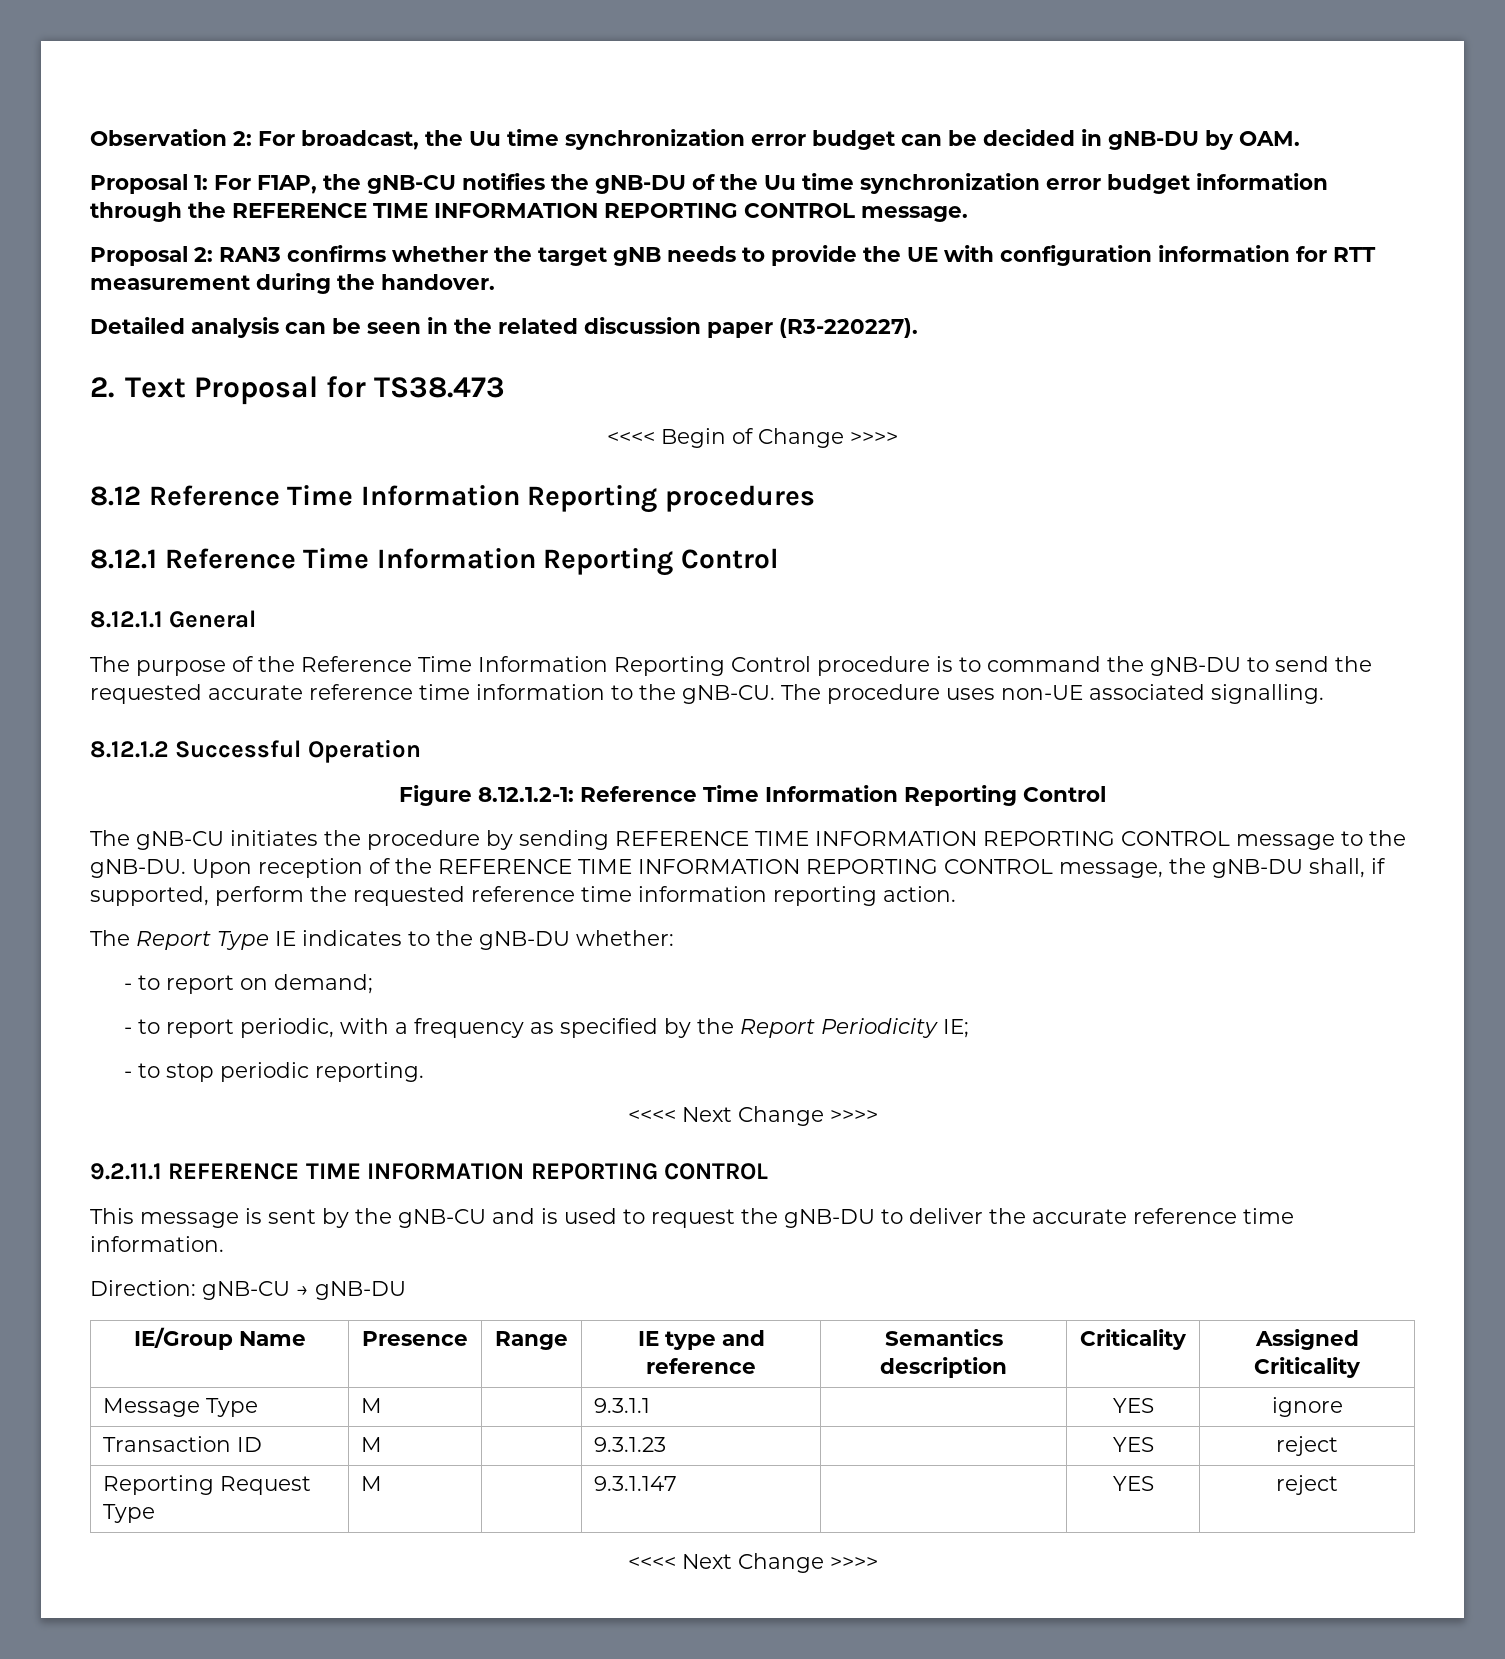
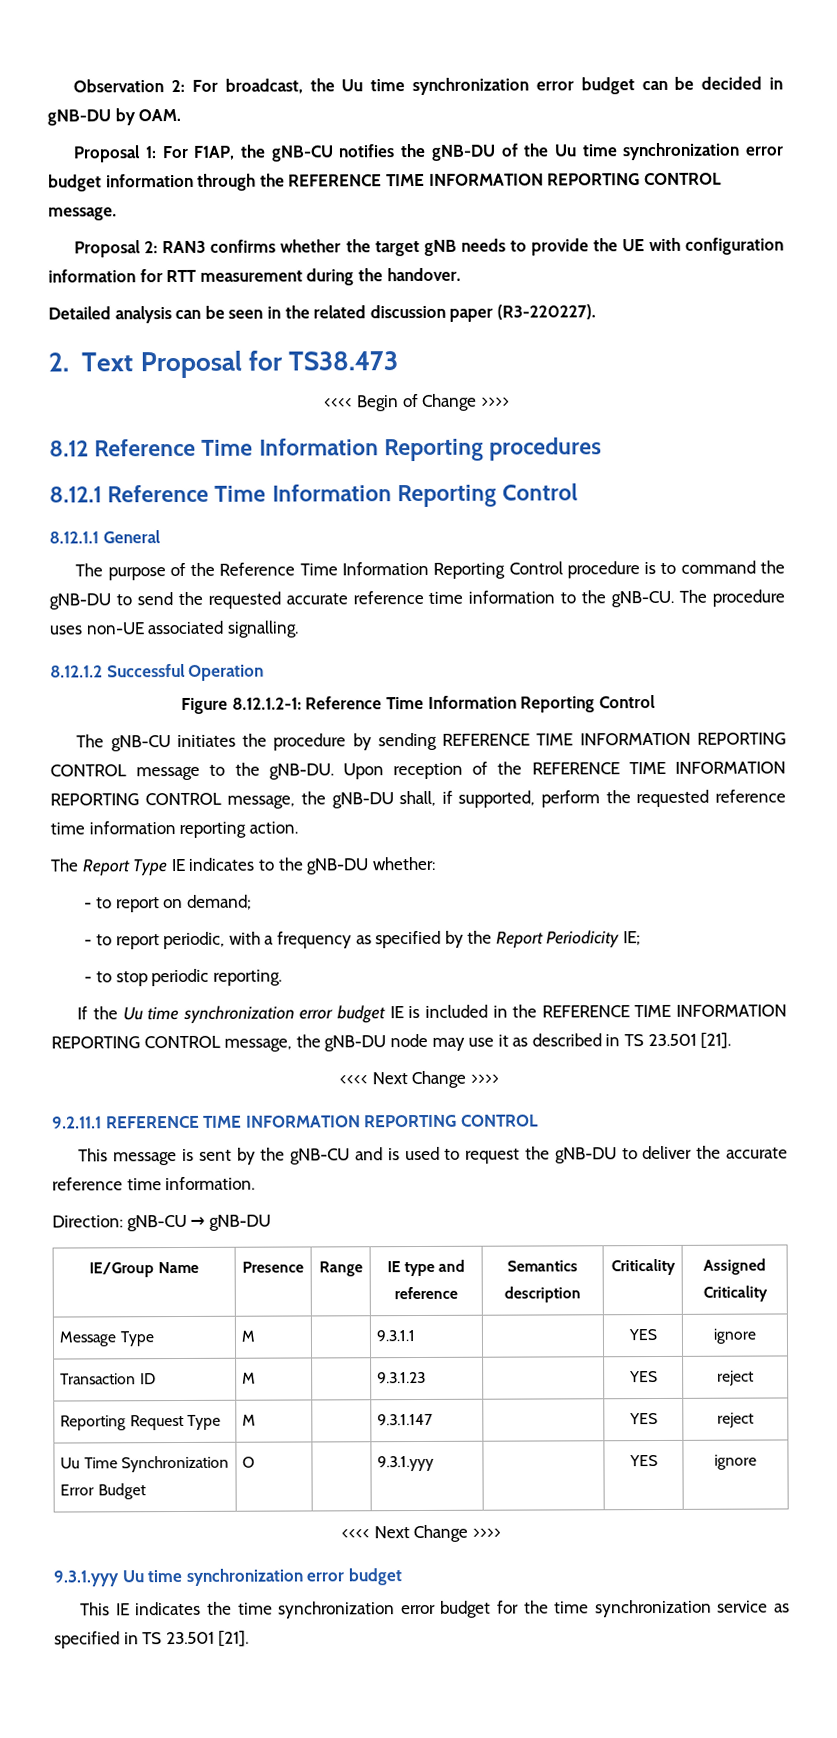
(425, 1072) none -> [77,1004,788,1024] [51,1032,732,1052] // If the Uu time synchronization error budget IE is included in the REFERENCE TIME INFORMATION REPORTING CONTROL message, the gNB-DU node may use it as described in TS 23.501 [21].
[627,1553,878,1573] // <<<< Next Change >>>> -> [60,1455,229,1473] [60,1483,146,1500] [242,1456,256,1468] [377,1455,435,1472] [628,1455,658,1467] [714,1454,757,1470] [341,1524,501,1543] [53,1568,402,1587] [80,1599,790,1619] [54,1630,250,1649] // Uu Time Synchronization Error Budget | O | | 9.3.1.yyy | | YES | ignore // <<<< Next Change >>>> // 9.3.1.yyy Uu time synchronization error budget // This IE indicates the time synchronization error budget for the time synchronization service as specified in TS 23.501 [21].

